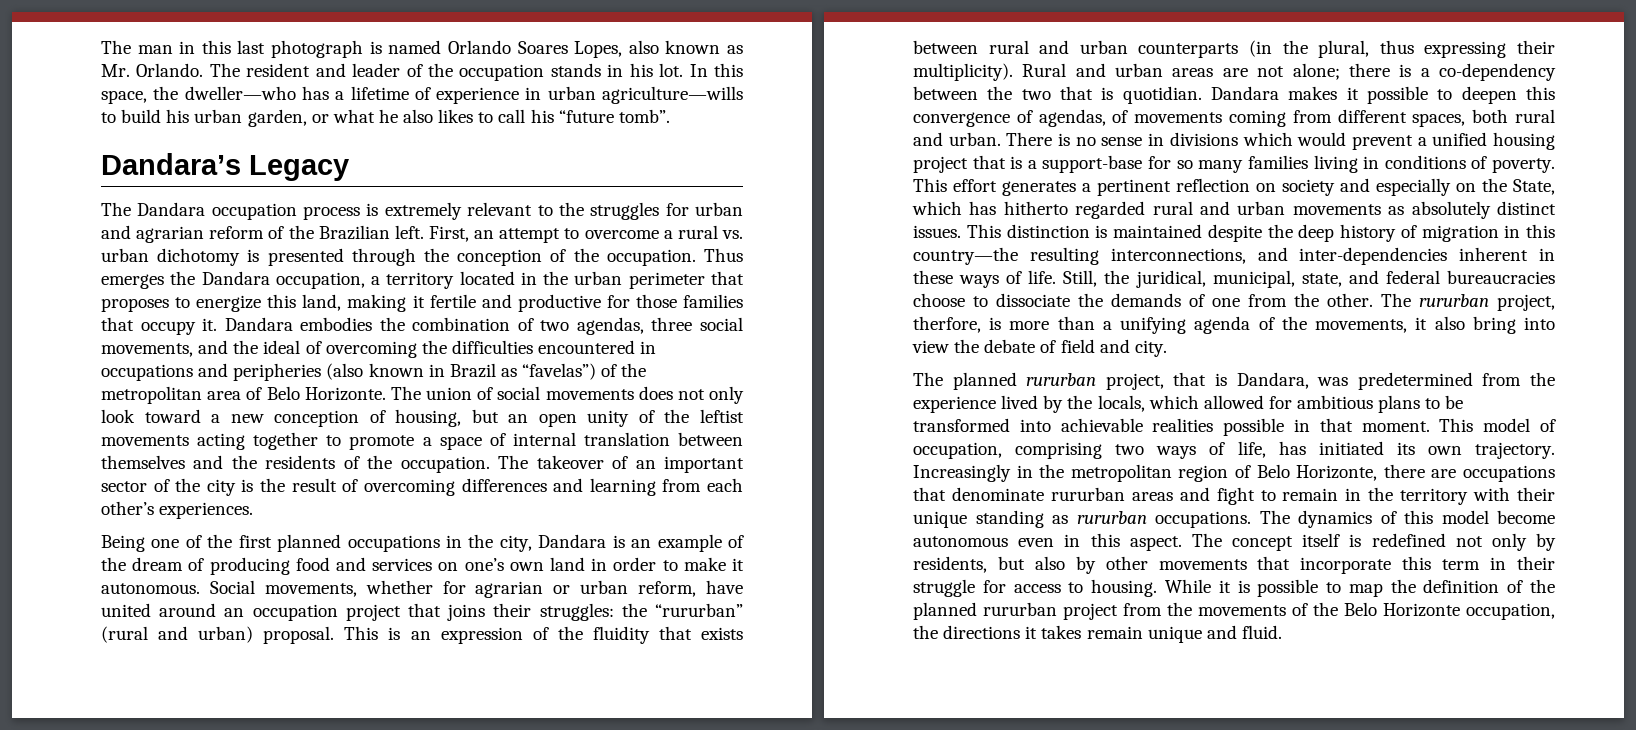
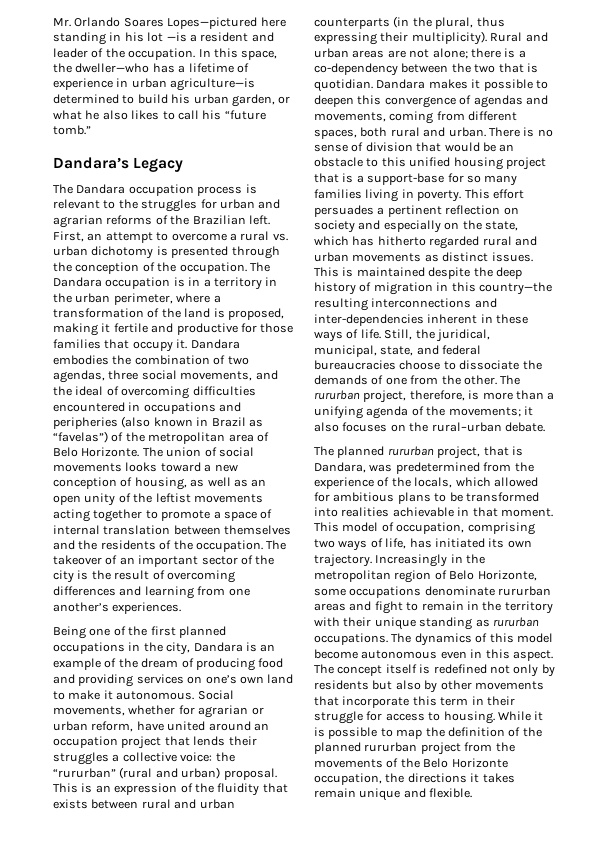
[101,40,743,58] [101,63,240,77] The man in this last photograph is named Orlando Soares Lopes, also known as Mr. Orlando. The -> [53,17,286,29] [53,32,197,45] Mr. Orlando Soares Lopes—pictured here standing in his lot —is a
[459,63,684,81] occupation stands in his lot. -> [128,48,196,60] occupation.
[602,86,744,104] agriculture—wills -> [170,78,256,91] [53,94,119,104] agriculture—is determined
[618,109,670,123] tomb”. -> [53,125,91,135] tomb.”
[384,202,462,220] extremely -> (257, 189) none
[209,226,265,239] reform -> [106,215,153,225] reforms
[704,248,743,262] [101,271,365,289] Thus emerges the Dandara occupation, -> [249,262,270,272] [53,277,201,289] The Dandara occupation is in
[459,271,515,285] located -> (262, 283) none
[628,271,744,289] [101,294,342,312] perimeter that proposes to energize this land, -> [113,293,221,305] [53,308,284,320] perimeter, where a transformation of the land is proposed,
[421,340,447,354] the -> (190, 392) none
[638,386,744,404] [101,409,135,423] does not only look -> [125,462,158,472] looks
[471,409,499,423] but -> [190,477,248,487] as well as
[706,478,743,492] [101,501,154,515] each other’s -> [228,588,250,596] [53,602,109,612] one another’s
(366, 564) none -> [78,674,134,687] providing
[591,557,657,571] in order -> (294, 679) none
[447,603,614,621] joins their struggles: -> [193,736,257,746] [53,752,213,765] lends their struggles a collective voice:
[1038,109,1223,127] agendas, of movements -> [473,95,548,108] [314,112,386,122] agendas and movements,
[1148,132,1427,150] in divisions which would prevent a -> [351,142,515,152] [314,157,406,167] of division that would be an obstacle to this
[1384,155,1488,169] conditions of -> (414, 193) none
[1002,181,1076,196] generates -> [314,205,374,217] persuades
[1513,179,1555,195] State, -> [484,221,518,231] state,
[1411,201,1491,219] absolutely -> (439, 258) none
[1006,224,1090,238] distinction -> (339, 272) none
[1110,248,1246,264] interconnections, -> [371,298,472,308] interconnections
[913,316,981,333] therfore, -> [409,390,465,401] therefore,
[1315,319,1408,333] movements, -> [448,407,521,417] movements;
[1472,316,1555,334] [912,339,1167,357] bring into view the debate of field and city. -> [342,422,545,432] focuses on the rural–urban debate.
[1001,395,1064,413] lived by -> [377,477,390,487] of
[1060,418,1285,436] achievable realities possible -> [341,507,454,517] realities achievable
[1383,464,1555,482] [913,487,946,501] there are occupations that -> [314,586,422,598] some occupations
[913,556,987,573] residents, -> [314,680,369,690] residents
[1241,625,1282,639] fluid. -> [429,788,473,798] flexible.

